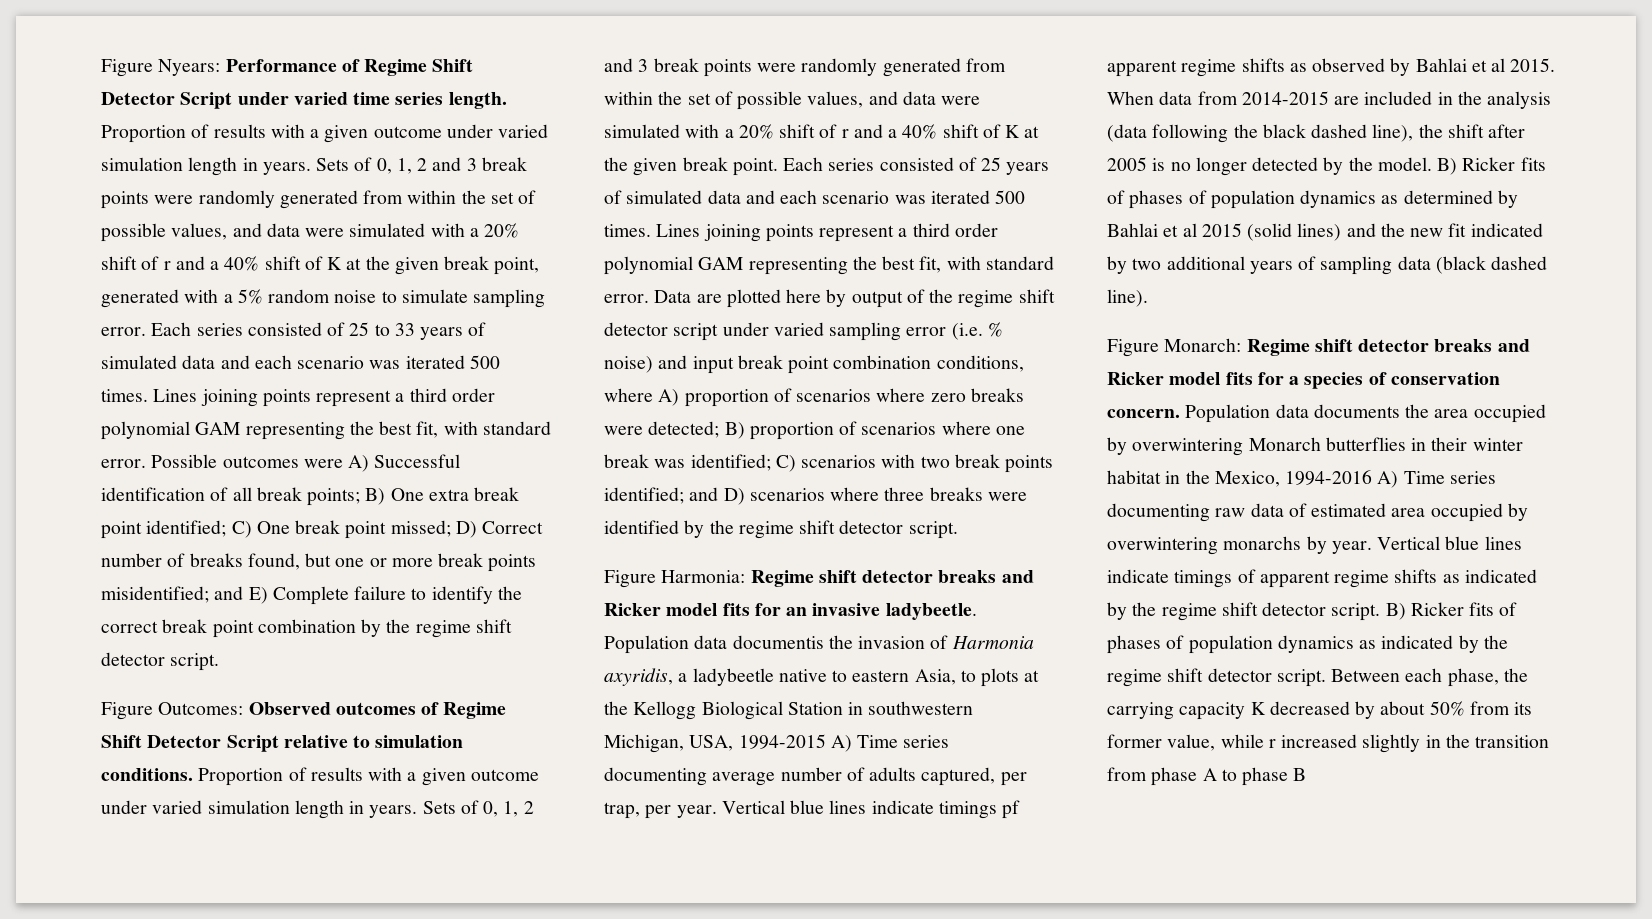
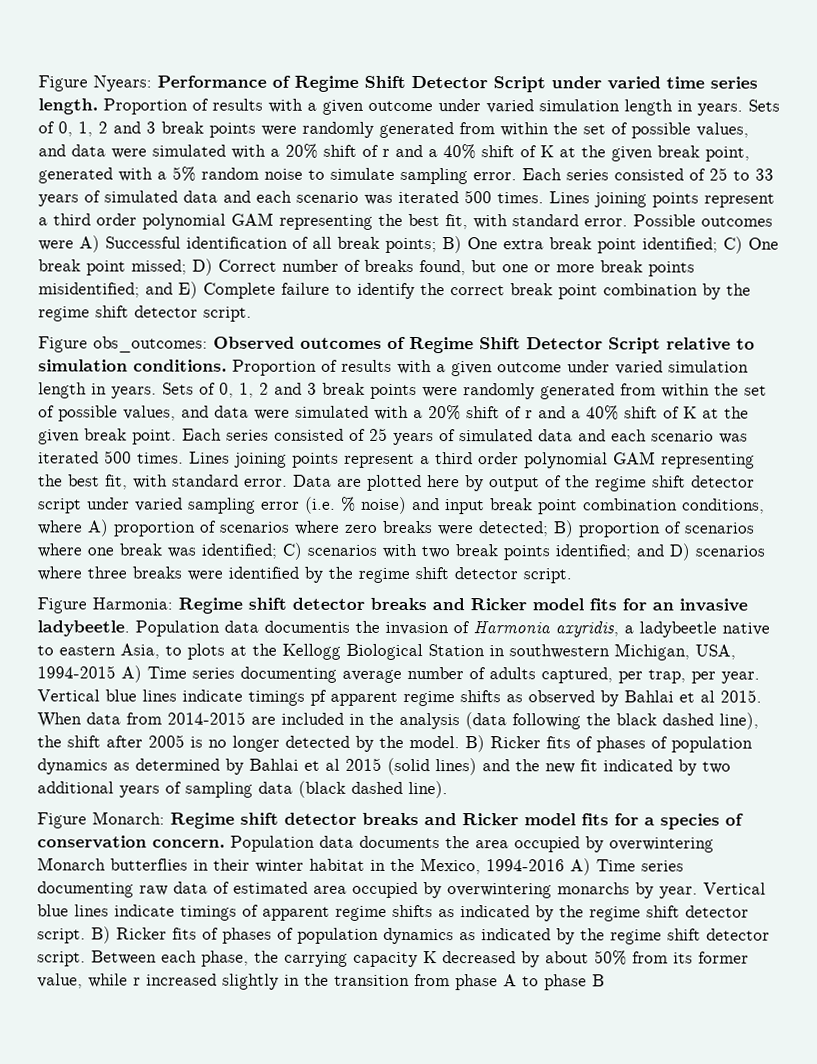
[158,702,244,715] Outcomes: -> [93,336,208,353] obs_outcomes:

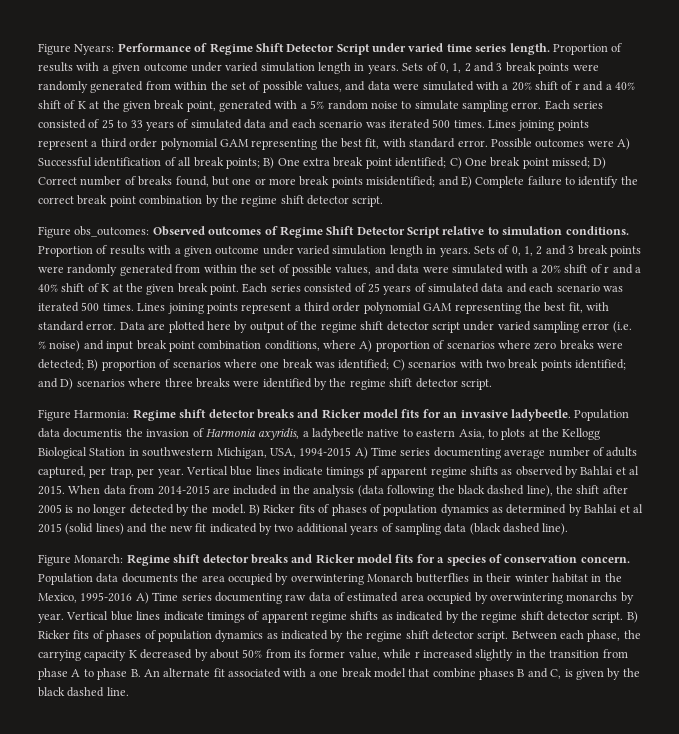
[486,859,565,872] 1994-2016 -> [80,592,133,602] 1995-2016
[592,974,605,987] B -> [130,668,640,680] [38,687,129,697] B. An alternate fit associated with a one break model that combine phases B and C, is given by the black dashed line.

